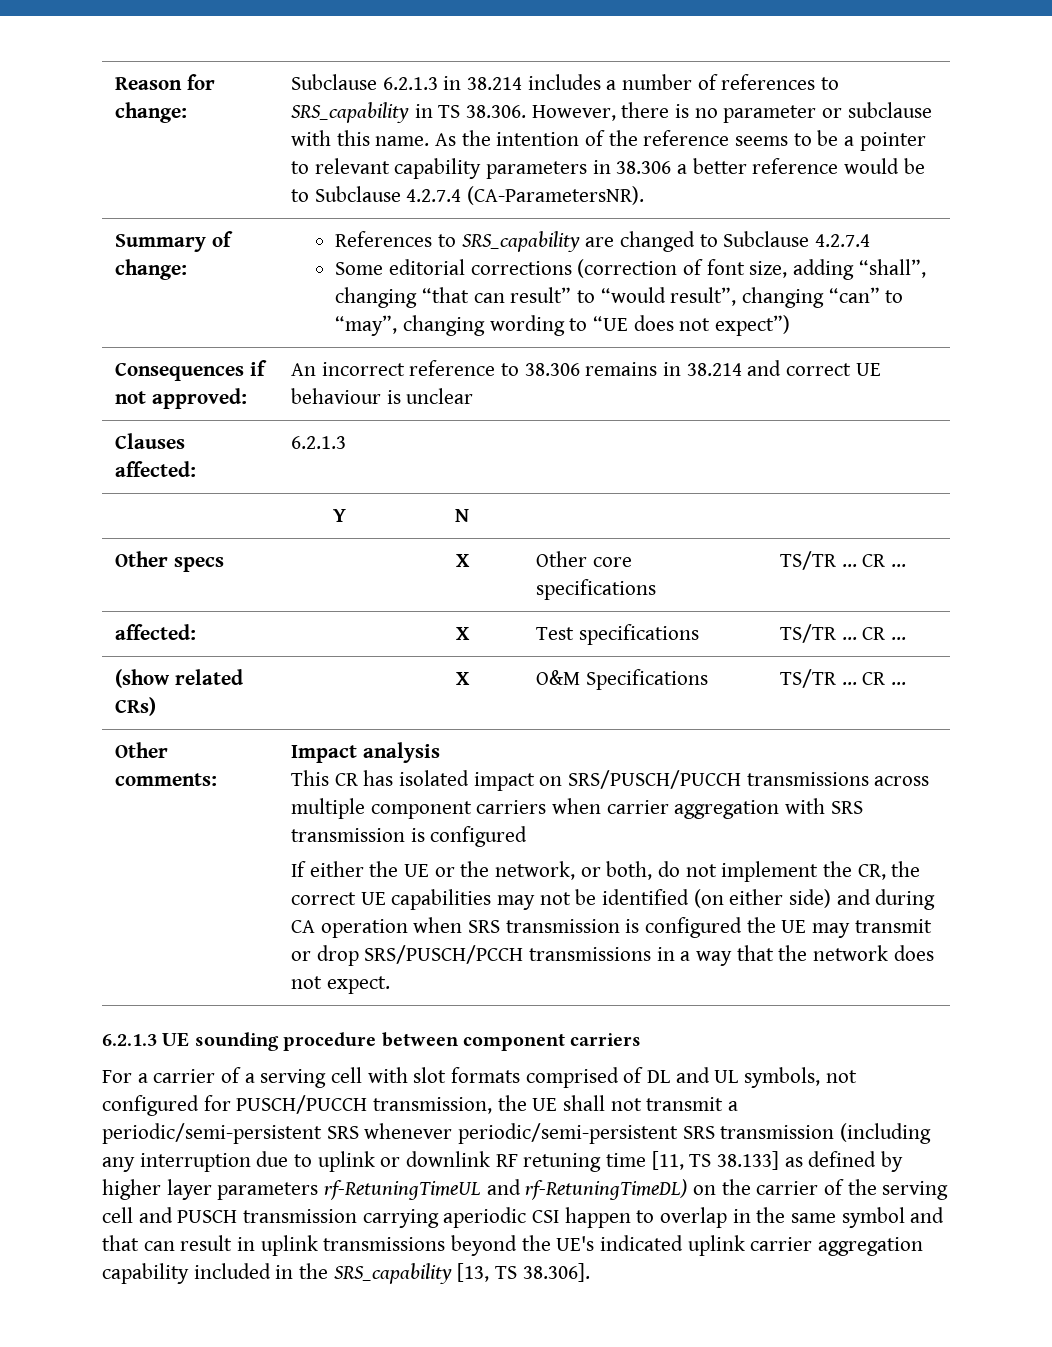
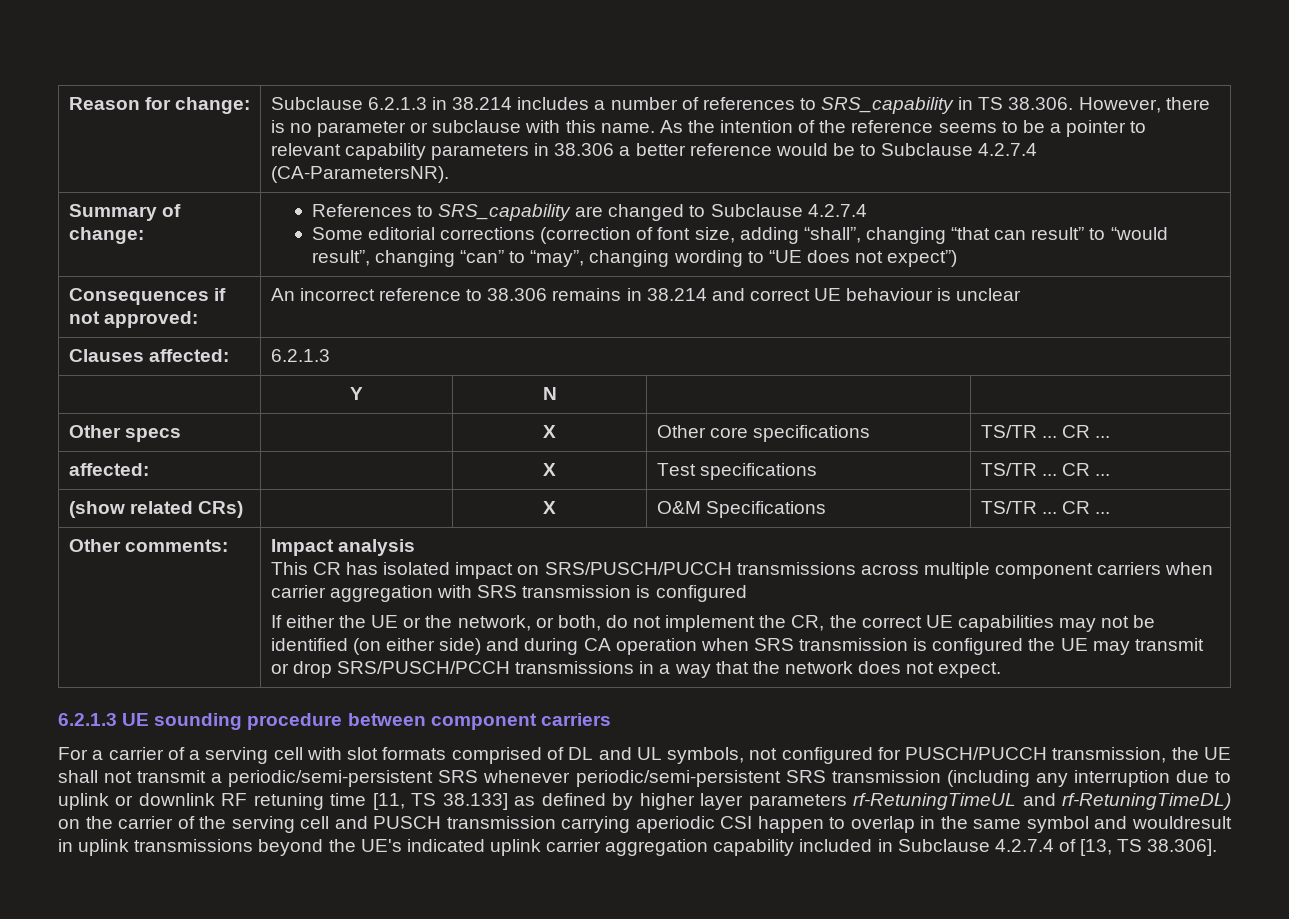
[102,1235,233,1251] that can result -> [1132,816,1232,829] wouldresult
[299,1263,452,1284] the SRS_capability -> [897,839,1076,852] Subclause 4.2.7.4 of

